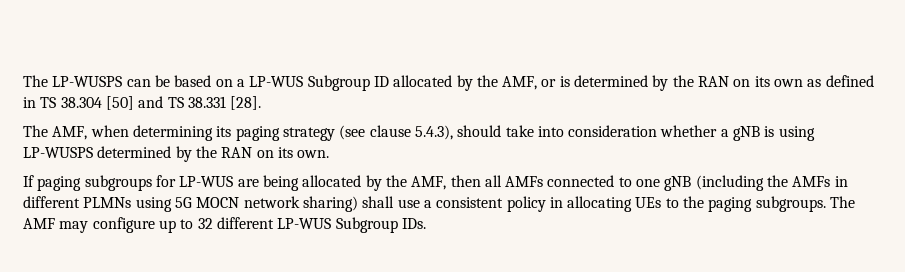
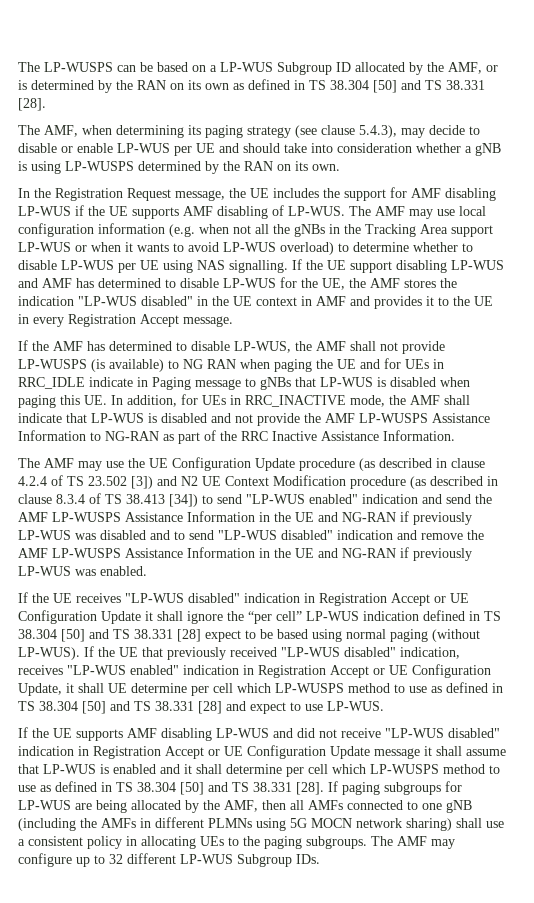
(453, 132) none -> [401,125,480,138] [18,143,239,156] may decide to disable or enable LP-WUS per UE and
(330, 154) none -> [18,187,496,201] [18,205,486,219] [18,223,493,237] [18,242,473,255] [18,259,504,273] [18,277,457,290] [18,296,493,309] [18,314,233,327] [18,340,445,354] [18,358,444,372] [18,377,470,390] [18,394,470,408] [18,413,490,426] [18,430,455,444] [18,457,485,471] [18,475,498,489] [18,493,492,507] [18,511,472,525] [18,530,484,540] [18,547,472,561] [18,566,147,576] [18,592,469,606] [18,610,501,624] [18,629,480,642] [18,646,460,660] [18,664,491,678] [18,682,503,696] [18,701,384,714] [18,727,500,741] [18,745,506,759] [18,764,500,777] [18,781,324,795] In the Registration Request message, the UE includes the support for AMF disabling LP-WUS if the UE supports AMF disabling of LP-WUS. The AMF may use local configuration information (e.g. when not all the gNBs in the Tracking Area support LP-WUS or when it wants to avoid LP-WUS overload) to determine whether to disable LP-WUS per UE using NAS signalling. If the UE support disabling LP-WUS and AMF has determined to disable LP-WUS for the UE, the AMF stores the indication "LP-WUS disabled" in the UE context in AMF and provides it to the UE in every Registration Accept message. // If the AMF has determined to disable LP-WUS, the AMF shall not provide LP-WUSPS (is available) to NG RAN when paging the UE and for UEs in RRC_IDLE indicate in Paging message to gNBs that LP-WUS is disabled when paging this UE. In addition, for UEs in RRC_INACTIVE mode, the AMF shall indicate that LP-WUS is disabled and not provide the AMF LP-WUSPS Assistance Information to NG-RAN as part of the RRC Inactive Assistance Information. // The AMF may use the UE Configuration Update procedure (as described in clause 4.2.4 of TS 23.502 [3]) and N2 UE Context Modification procedure (as described in clause 8.3.4 of TS 38.413 [34]) to send "LP-WUS enabled" indication and send the AMF LP-WUSPS Assistance Information in the UE and NG-RAN if previously LP-WUS was disabled and to send "LP-WUS disabled" indication and remove the AMF LP-WUSPS Assistance Information in the UE and NG-RAN if previously LP-WUS was enabled. // If the UE receives "LP-WUS disabled" indication in Registration Accept or UE Configuration Update it shall ignore the “per cell” LP-WUS indication defined in TS 38.304 [50] and TS 38.331 [28] expect to be based using normal paging (without LP-WUS). If the UE that previously received "LP-WUS disabled" indication, receives "LP-WUS enabled" indication in Registration Accept or UE Configuration Update, it shall UE determine per cell which LP-WUSPS method to use as defined in TS 38.304 [50] and TS 38.331 [28] and expect to use LP-WUS. // If the UE supports AMF disabling LP-WUS and did not receive "LP-WUS disabled" indication in Registration Accept or UE Configuration Update message it shall assume that LP-WUS is enabled and it shall determine per cell which LP-WUSPS method to use as defined in TS 38.304 [50] and TS 38.331 [28].

